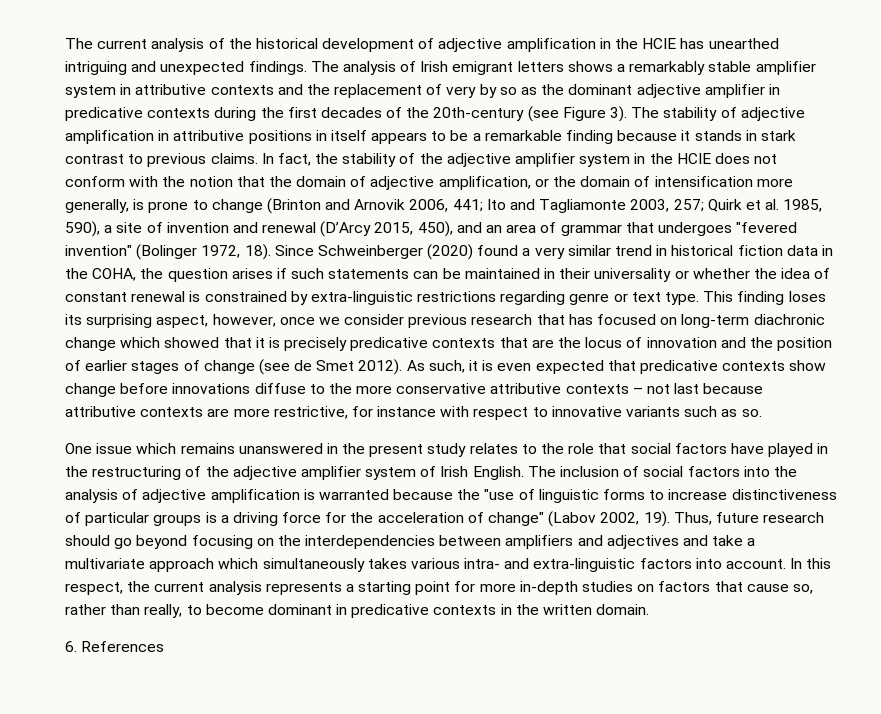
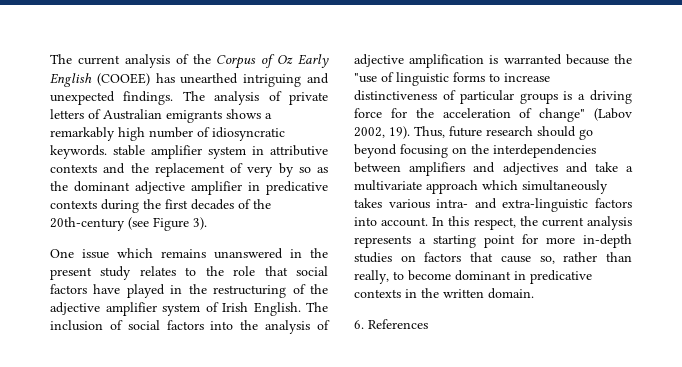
[255,38,677,52] historical development of adjective amplification in the HCIE -> [216,54,329,69] [50,73,150,87] Corpus of Oz Early English (COOEE)
[420,61,706,75] Irish emigrant letters shows a remarkably -> [289,92,328,105] [50,109,272,123] [50,127,285,141] [50,145,107,159] private letters of Australian emigrants shows a remarkably high number of idiosyncratic keywords.
[631,107,805,121] [65,130,796,144] [65,153,778,167] [65,176,793,190] [65,198,823,214] [65,221,798,237] [65,244,833,260] [65,268,831,282] [65,291,826,305] [65,314,825,328] [65,337,833,351] [65,359,827,375] [65,383,764,397] [65,406,762,420] The stability of adjective amplification in attributive positions in itself appears to be a remarkable finding because it stands in stark contrast to previous claims. In fact, the stability of the adjective amplifier system in the HCIE does not conform with the notion that the domain of adjective amplification, or the domain of intensification more generally, is prone to change (Brinton and Arnovik 2006, 441; Ito and Tagliamonte 2003, 257; Quirk et al. 1985, 590), a site of invention and renewal (D’Arcy 2015, 450), and an area of grammar that undergoes "fevered invention" (Bolinger 1972, 18). Since Schweinberger (2020) found a very similar trend in historical fiction data in the COHA, the question arises if such statements can be maintained in their universality or whether the idea of constant renewal is constrained by extra-linguistic restrictions regarding genre or text type. This finding loses its surprising aspect, however, once we consider previous research that has focused on long-term diachronic change which showed that it is precisely predicative contexts that are the locus of innovation and the position of earlier stages of change (see de Smet 2012). As such, it is even expected that predicative contexts show change before innovations diffuse to the more conservative attributive contexts – not last because attributive contexts are more restrictive, for instance with respect to innovative variants such as so. -> (207, 223) none

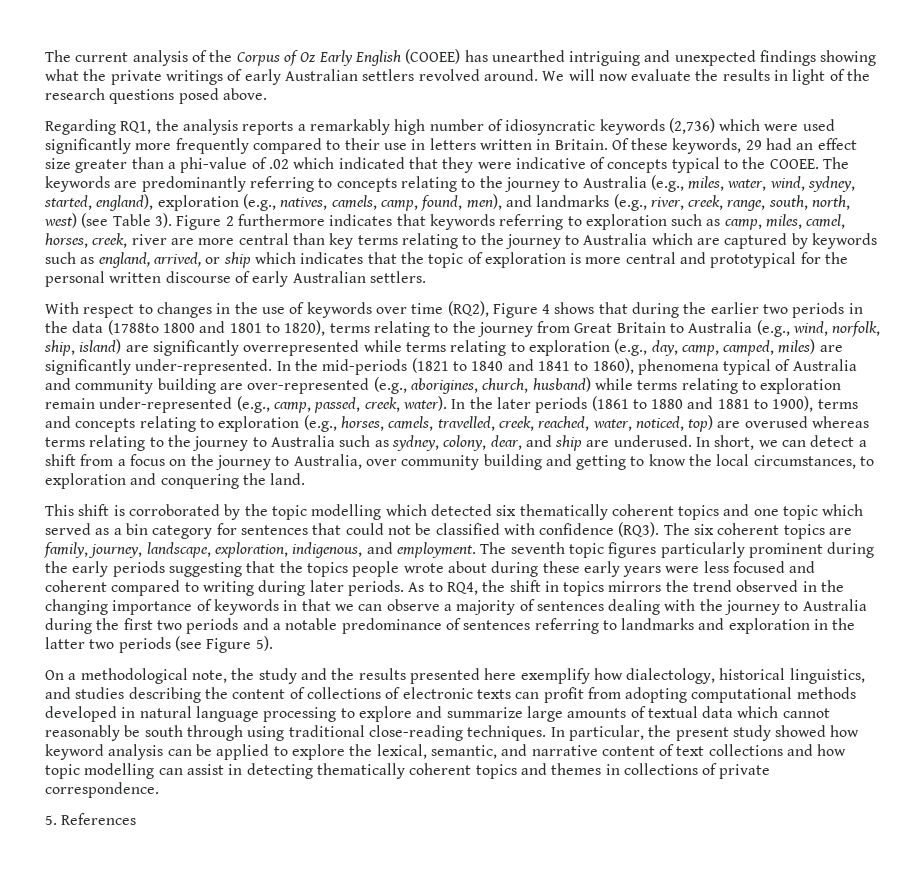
[123,91,328,105] [50,109,261,123] findings. The analysis of private letters of Australian emigrants shows -> [760,50,877,66] [45,69,871,85] [45,88,267,104] [45,119,294,135] findings showing what the private writings of early Australian settlers revolved around. We will now evaluate the results in light of the research questions posed above. // Regarding RQ1, the analysis reports
[50,145,328,159] [50,163,328,177] [50,181,328,195] [50,199,271,213] [50,217,207,231] [50,248,328,259] [50,266,328,280] [50,284,328,298] [50,302,328,316] [50,320,330,334] [354,54,632,68] [354,72,550,86] [354,90,632,104] [354,108,632,122] [354,126,593,140] [354,144,596,158] [354,162,633,176] [354,180,608,194] [354,198,632,212] [354,216,632,230] [354,234,632,248] [354,252,632,264] [354,270,592,284] [354,288,534,299] [354,320,364,329] keywords. stable amplifier system in attributive contexts and the replacement of very by so as the dominant adjective amplifier in predicative contexts during the first decades of the 20th-century (see Figure 3). // One issue which remains unanswered in the present study relates to the role that social factors have played in the restructuring of the adjective amplifier system of Irish English. The inclusion of social factors into the analysis of adjective amplification is warranted because the "use of linguistic forms to increase distinctiveness of particular groups is a driving force for the acceleration of change" (Labov 2002, 19). Thus, future research should go beyond focusing on the interdependencies between amplifiers and adjectives and take a multivariate approach which simultaneously takes various intra- and extra-linguistic factors into account. In this respect, the current analysis represents a starting point for more in-depth studies on factors that cause so, rather than really, to become dominant in predicative contexts in the written domain. // 6. -> [599,118,835,135] [45,138,857,154] [45,157,850,173] [45,175,856,192] [44,194,851,211] [44,213,846,230] [45,233,878,249] [45,252,849,268] [45,271,426,287] [45,301,863,318] [45,320,881,337] [44,339,843,356] [45,358,857,375] [45,377,842,394] [45,396,858,413] [45,415,870,432] [45,435,867,451] [45,454,875,470] [45,473,306,489] [45,504,864,520] [45,522,853,539] [44,542,875,558] [45,561,816,577] [45,580,845,596] [45,599,867,615] [45,618,856,634] [45,636,273,653] [45,668,865,684] [45,687,856,703] [45,706,830,722] [45,725,860,741] [45,744,847,760] [45,763,771,779] [45,782,159,798] [45,815,57,825] keywords (2,736) which were used significantly more frequently compared to their use in letters written in Britain. Of these keywords, 29 had an effect size greater than a phi-value of .02 which indicated that they were indicative of concepts typical to the COOEE. The keywords are predominantly referring to concepts relating to the journey to Australia (e.g., miles, water, wind, sydney, started, england), exploration (e.g., natives, camels, camp, found, men), and landmarks (e.g., river, creek, range, south, north, west) (see Table 3). Figure 2 furthermore indicates that keywords referring to exploration such as camp, miles, camel, horses, creek, river are more central than key terms relating to the journey to Australia which are captured by keywords such as england, arrived, or ship which indicates that the topic of exploration is more central and prototypical for the personal written discourse of early Australian settlers. // With respect to changes in the use of keywords over time (RQ2), Figure 4 shows that during the earlier two periods in the data (1788to 1800 and 1801 to 1820), terms relating to the journey from Great Britain to Australia (e.g., wind, norfolk, ship, island) are significantly overrepresented while terms relating to exploration (e.g., day, camp, camped, miles) are significantly under-represented. In the mid-periods (1821 to 1840 and 1841 to 1860), phenomena typical of Australia and community building are over-represented (e.g., aborigines, church, husband) while terms relating to exploration remain under-represented (e.g., camp, passed, creek, water). In the later periods (1861 to 1880 and 1881 to 1900), terms and concepts relating to exploration (e.g., horses, camels, travelled, creek, reached, water, noticed, top) are overused whereas terms relating to the journey to Australia such as sydney, colony, dear, and ship are underused. In short, we can detect a shift from a focus on the journey to Australia, over community building and getting to know the local circumstances, to exploration and conquering the land. // This shift is corroborated by the topic modelling which detected six thematically coherent topics and one topic which served as a bin category for sentences that could not be classified with confidence (RQ3). The six coherent topics are family, journey, landscape, exploration, indigenous, and employment. The seventh topic figures particularly prominent during the early periods suggesting that the topics people wrote about during these early years were less focused and coherent compared to writing during later periods. As to RQ4, the shift in topics mirrors the trend observed in the changing importance of keywords in that we can observe a majority of sentences dealing with the journey to Australia during the first two periods and a notable predominance of sentences referring to landmarks and exploration in the latter two periods (see Figure 5). // On a methodological note, the study and the results presented here exemplify how dialectology, historical linguistics, and studies describing the content of collections of electronic texts can profit from adopting computational methods developed in natural language processing to explore and summarize large amounts of textual data which cannot reasonably be south through using traditional close-reading techniques. In particular, the present study showed how keyword analysis can be applied to explore the lexical, semantic, and narrative content of text collections and how topic modelling can assist in detecting thematically coherent topics and themes in collections of private correspondence. // 5.

